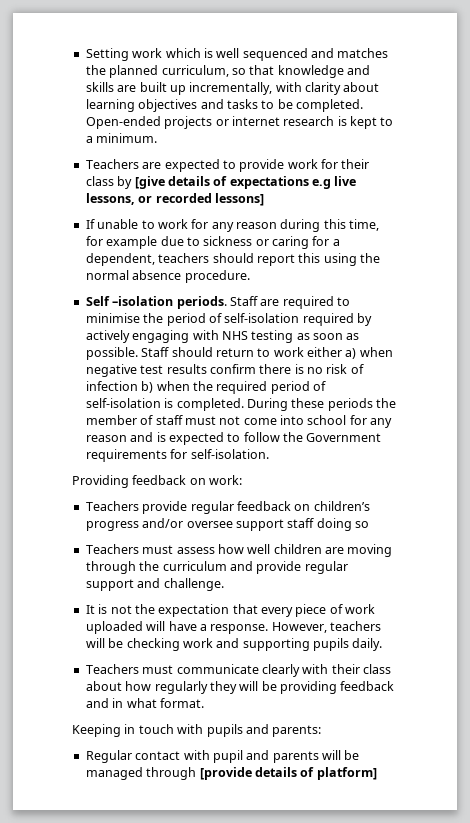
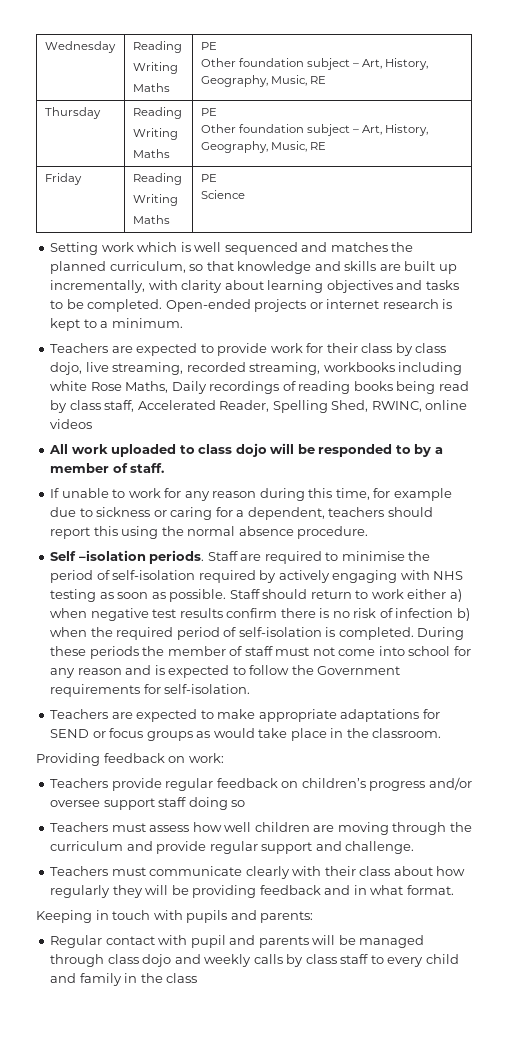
(85, 54) none -> [44,41,116,53] [132,41,182,53] [132,62,178,74] [132,83,170,92] [200,42,217,50] [200,58,429,70] [200,75,327,87] [44,107,101,119] [132,107,182,119] [132,128,178,140] [132,149,170,158] [200,108,217,116] [200,124,429,136] [200,141,327,153] [44,173,82,185] [132,173,182,185] [132,194,178,206] [132,215,170,224] [200,174,217,182] [200,190,245,199] Wednesday | Reading // Writing // Maths | PE // Other foundation subject – Art, History, Geography, Music, RE // Thursday | Reading // Writing // Maths | PE // Other foundation subject – Art, History, Geography, Music, RE // Friday | Reading // Writing // Maths | PE // Science //
[134,176,357,189] [85,193,264,206] [give details of expectations e.g live lessons, or recorded lessons] -> [415,343,447,353] [50,362,463,375] [50,381,469,394] [50,400,468,413] [50,419,93,429] [49,443,443,457] [50,463,165,473] class dojo, live streaming, recorded streaming, workbooks including white Rose Maths, Daily recordings of reading books being read by class staff, Accelerated Reader, Spelling Shed, RWINC, online videos // All work uploaded to class dojo will be responded to by a member of staff.
(269, 454) none -> [50,709,440,722] [50,728,442,741] // Teachers are expected to make appropriate adaptations for SEND or focus groups as would take place in the classroom.
[85,604,376,617] [85,621,381,634] [85,638,383,651] // It is not the expectation that every piece of work uploaded will have a response. However, teachers will be checking work and supporting pupils daily. -> (415, 847) none
[199,767,377,780] [provide details of platform] -> [107,954,459,967] [50,973,198,986] class dojo and weekly calls by class staff to every child and family in the class

